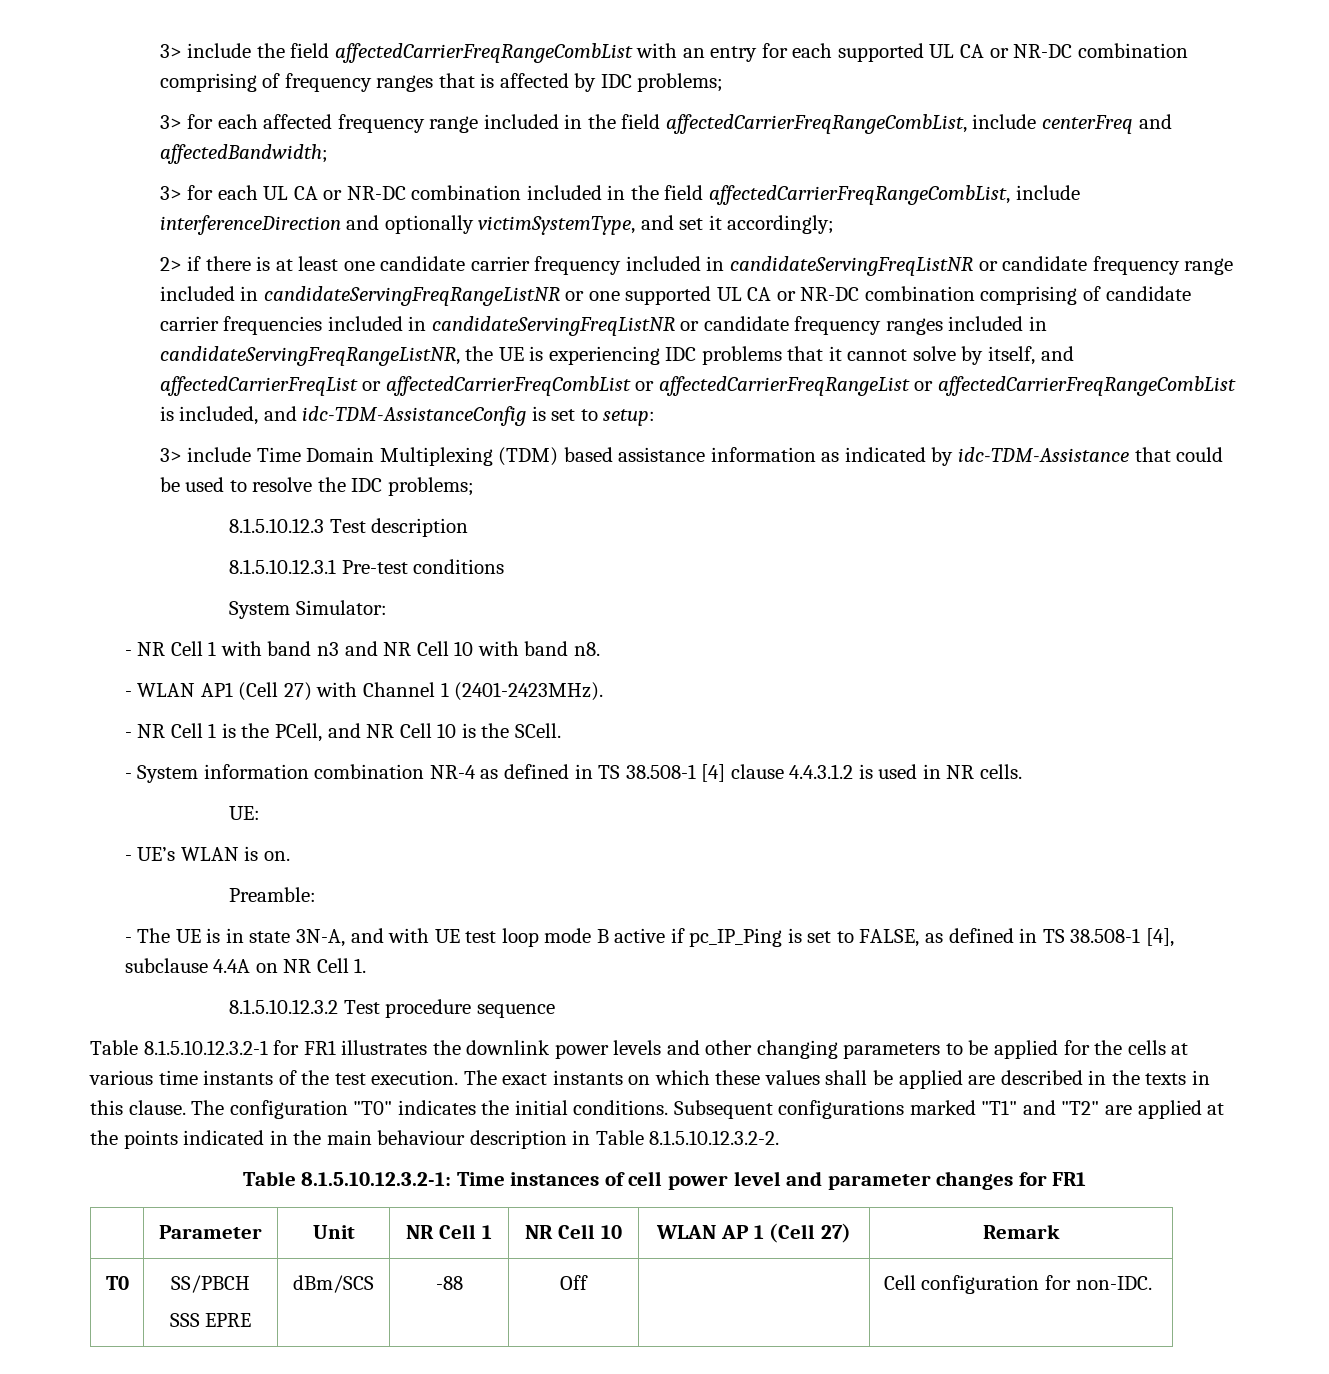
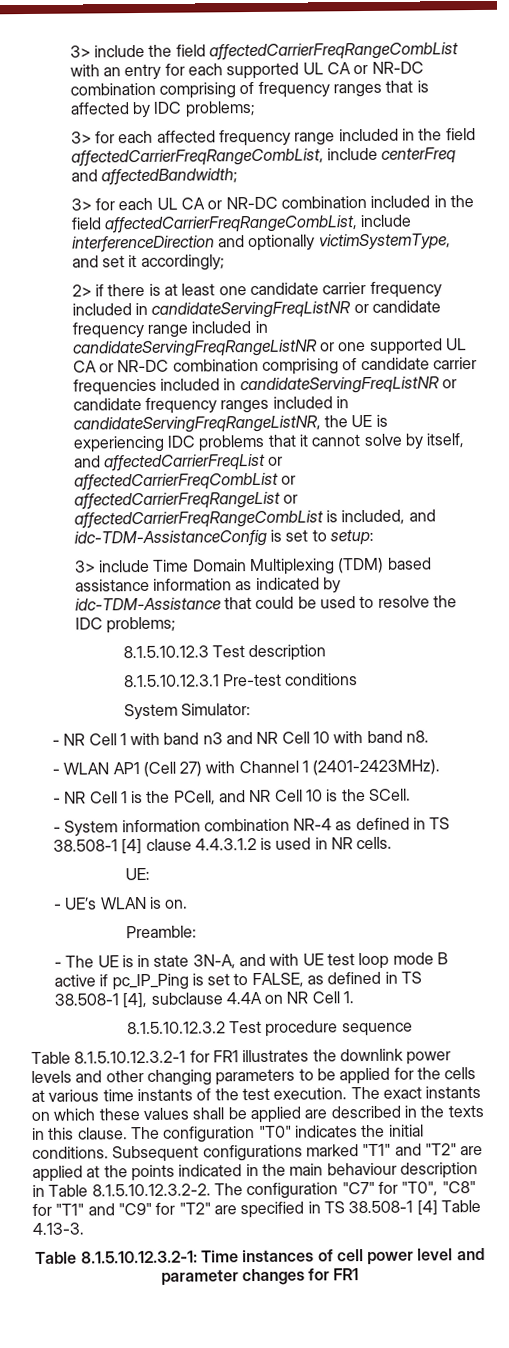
(780, 1137) none -> [213,1181,476,1200] [32,1199,481,1219] [32,1222,84,1235] The configuration "C7" for "T0", "C8" for "T1" and "C9" for "T2" are specified in TS 38.508-1 [4] Table 4.13-3.
[159,1225,262,1239] [312,1225,355,1239] [406,1224,492,1239] [525,1224,622,1239] [656,1223,851,1243] [983,1224,1060,1239] [105,1276,129,1290] [171,1275,250,1293] [169,1313,252,1327] [293,1275,374,1293] [435,1276,463,1290] [560,1275,588,1290] [883,1275,1152,1294] // | Parameter | Unit | NR Cell 1 | NR Cell 10 | WLAN AP 1 (Cell 27) | Remark // T0 | SS/PBCH // SSS EPRE | dBm/SCS | -88 | Off | | Cell configuration for non-IDC. -> (360, 1274) none

